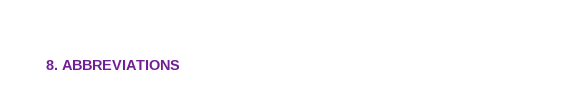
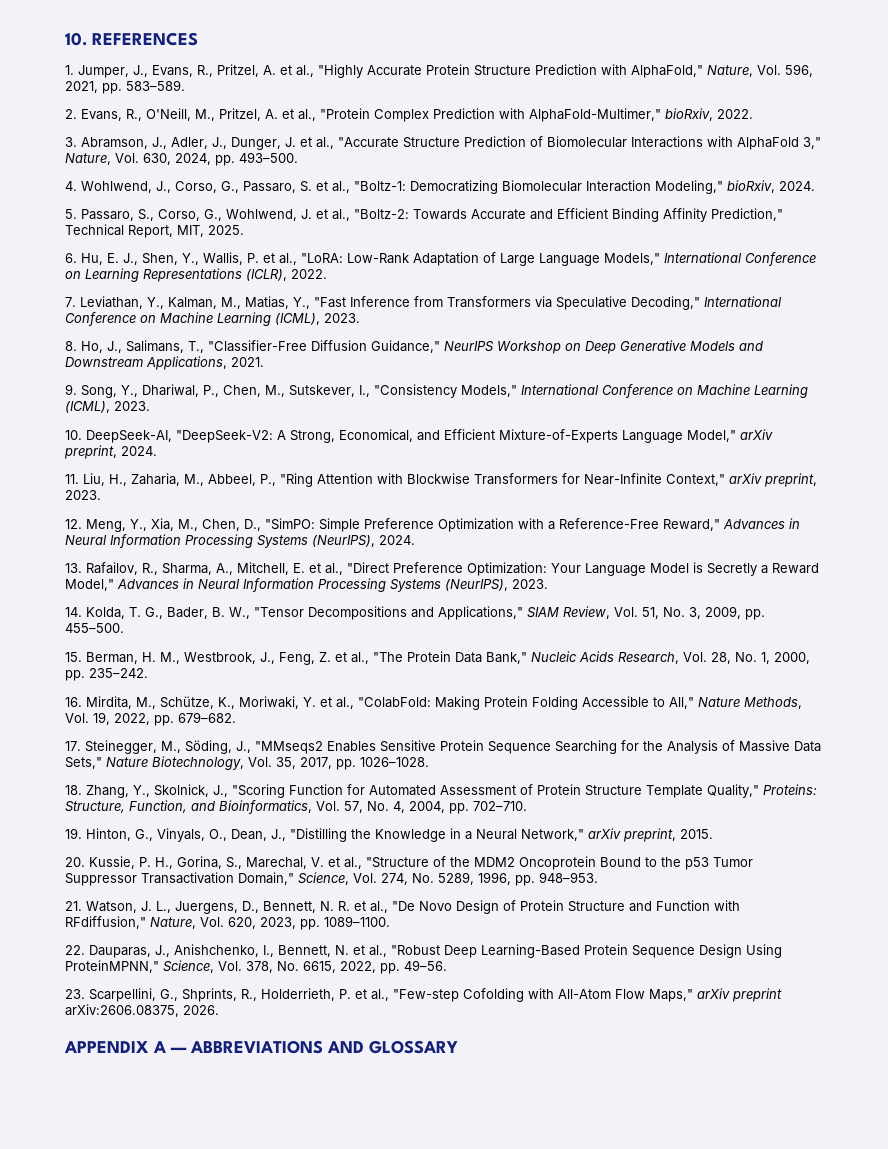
[46,60,180,70] 8. ABBREVIATIONS -> [65,32,198,46] [65,64,813,78] [65,80,185,94] [65,108,753,122] [65,136,821,150] [65,152,298,166] [65,180,815,194] [65,208,783,222] [65,224,244,238] [65,252,816,266] [65,268,327,282] [65,296,782,310] [65,312,360,326] [65,340,763,354] [65,356,264,370] [65,384,808,398] [65,401,150,413] [65,429,773,443] [64,445,157,459] [65,473,817,487] [65,490,101,500] [65,518,800,532] [65,534,415,548] [65,562,819,576] [65,578,548,592] [65,606,765,620] [65,623,124,633] [65,651,810,665] [65,668,148,681] [65,696,802,710] [65,712,236,726] [65,740,821,754] [65,756,429,770] [65,784,817,798] [65,800,527,814] [65,828,713,842] [65,856,753,870] [65,872,598,886] [65,900,740,914] [65,916,390,930] [65,944,782,958] [65,960,447,974] [65,988,782,1002] [65,1004,219,1017] [64,1040,458,1054] 10. REFERENCES // 1. Jumper, J., Evans, R., Pritzel, A. et al., "Highly Accurate Protein Structure Prediction with AlphaFold," Nature, Vol. 596, 2021, pp. 583–589. // 2. Evans, R., O'Neill, M., Pritzel, A. et al., "Protein Complex Prediction with AlphaFold-Multimer," bioRxiv, 2022. // 3. Abramson, J., Adler, J., Dunger, J. et al., "Accurate Structure Prediction of Biomolecular Interactions with AlphaFold 3," Nature, Vol. 630, 2024, pp. 493–500. // 4. Wohlwend, J., Corso, G., Passaro, S. et al., "Boltz-1: Democratizing Biomolecular Interaction Modeling," bioRxiv, 2024. // 5. Passaro, S., Corso, G., Wohlwend, J. et al., "Boltz-2: Towards Accurate and Efficient Binding Affinity Prediction," Technical Report, MIT, 2025. // 6. Hu, E. J., Shen, Y., Wallis, P. et al., "LoRA: Low-Rank Adaptation of Large Language Models," International Conference on Learning Representations (ICLR), 2022. // 7. Leviathan, Y., Kalman, M., Matias, Y., "Fast Inference from Transformers via Speculative Decoding," International Conference on Machine Learning (ICML), 2023. // 8. Ho, J., Salimans, T., "Classifier-Free Diffusion Guidance," NeurIPS Workshop on Deep Generative Models and Downstream Applications, 2021. // 9. Song, Y., Dhariwal, P., Chen, M., Sutskever, I., "Consistency Models," International Conference on Machine Learning (ICML), 2023. // 10. DeepSeek-AI, "DeepSeek-V2: A Strong, Economical, and Efficient Mixture-of-Experts Language Model," arXiv preprint, 2024. // 11. Liu, H., Zaharia, M., Abbeel, P., "Ring Attention with Blockwise Transformers for Near-Infinite Context," arXiv preprint, 2023. // 12. Meng, Y., Xia, M., Chen, D., "SimPO: Simple Preference Optimization with a Reference-Free Reward," Advances in Neural Information Processing Systems (NeurIPS), 2024. // 13. Rafailov, R., Sharma, A., Mitchell, E. et al., "Direct Preference Optimization: Your Language Model is Secretly a Reward Model," Advances in Neural Information Processing Systems (NeurIPS), 2023. // 14. Kolda, T. G., Bader, B. W., "Tensor Decompositions and Applications," SIAM Review, Vol. 51, No. 3, 2009, pp. 455–500. // 15. Berman, H. M., Westbrook, J., Feng, Z. et al., "The Protein Data Bank," Nucleic Acids Research, Vol. 28, No. 1, 2000, pp. 235–242. // 16. Mirdita, M., Schütze, K., Moriwaki, Y. et al., "ColabFold: Making Protein Folding Accessible to All," Nature Methods, Vol. 19, 2022, pp. 679–682. // 17. Steinegger, M., Söding, J., "MMseqs2 Enables Sensitive Protein Sequence Searching for the Analysis of Massive Data Sets," Nature Biotechnology, Vol. 35, 2017, pp. 1026–1028. // 18. Zhang, Y., Skolnick, J., "Scoring Function for Automated Assessment of Protein Structure Template Quality," Proteins: Structure, Function, and Bioinformatics, Vol. 57, No. 4, 2004, pp. 702–710. // 19. Hinton, G., Vinyals, O., Dean, J., "Distilling the Knowledge in a Neural Network," arXiv preprint, 2015. // 20. Kussie, P. H., Gorina, S., Marechal, V. et al., "Structure of the MDM2 Oncoprotein Bound to the p53 Tumor Suppressor Transactivation Domain," Science, Vol. 274, No. 5289, 1996, pp. 948–953. // 21. Watson, J. L., Juergens, D., Bennett, N. R. et al., "De Novo Design of Protein Structure and Function with RFdiffusion," Nature, Vol. 620, 2023, pp. 1089–1100. // 22. Dauparas, J., Anishchenko, I., Bennett, N. et al., "Robust Deep Learning-Based Protein Sequence Design Using ProteinMPNN," Science, Vol. 378, No. 6615, 2022, pp. 49–56. // 23. Scarpellini, G., Shprints, R., Holderrieth, P. et al., "Few-step Cofolding with All-Atom Flow Maps," arXiv preprint arXiv:2606.08375, 2026. // APPENDIX A — ABBREVIATIONS AND GLOSSARY

